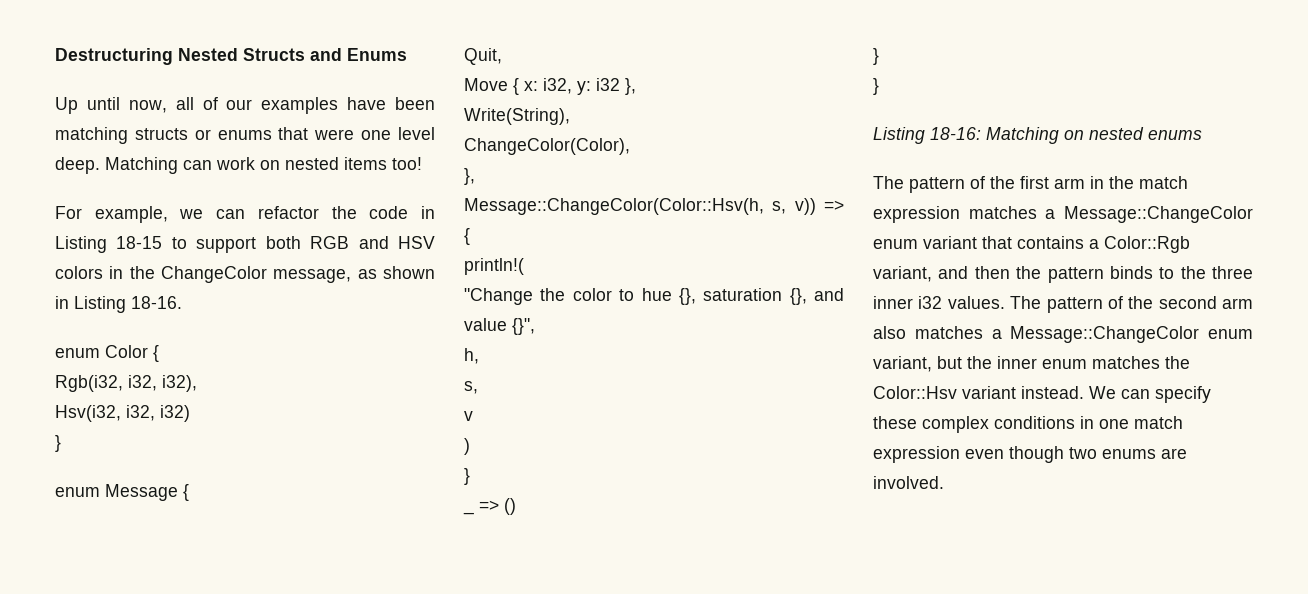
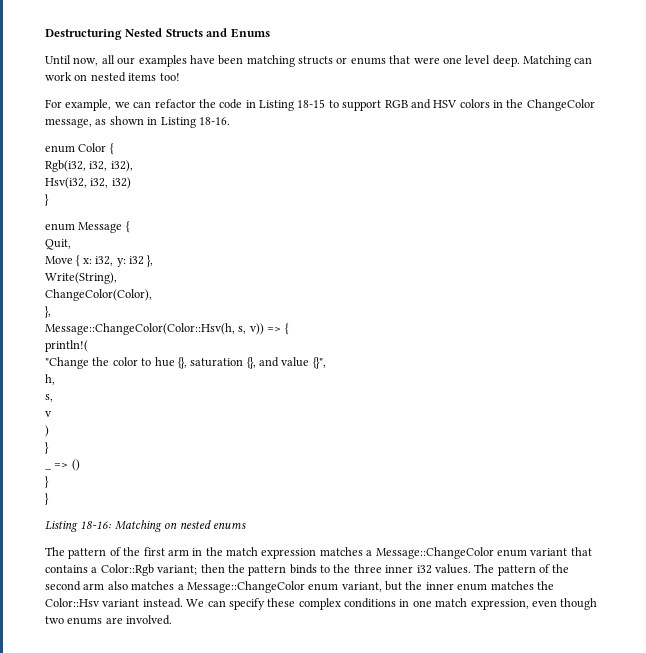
[55,97,120,114] Up until -> [45,55,71,64] Until
[202,97,218,110] of -> (115, 59) none
[265,236,301,249] both -> (382, 105) none
[873,266,969,282] variant, and -> [157,565,198,575] variant;
[873,446,960,463] expression -> [470,599,529,610] expression,

